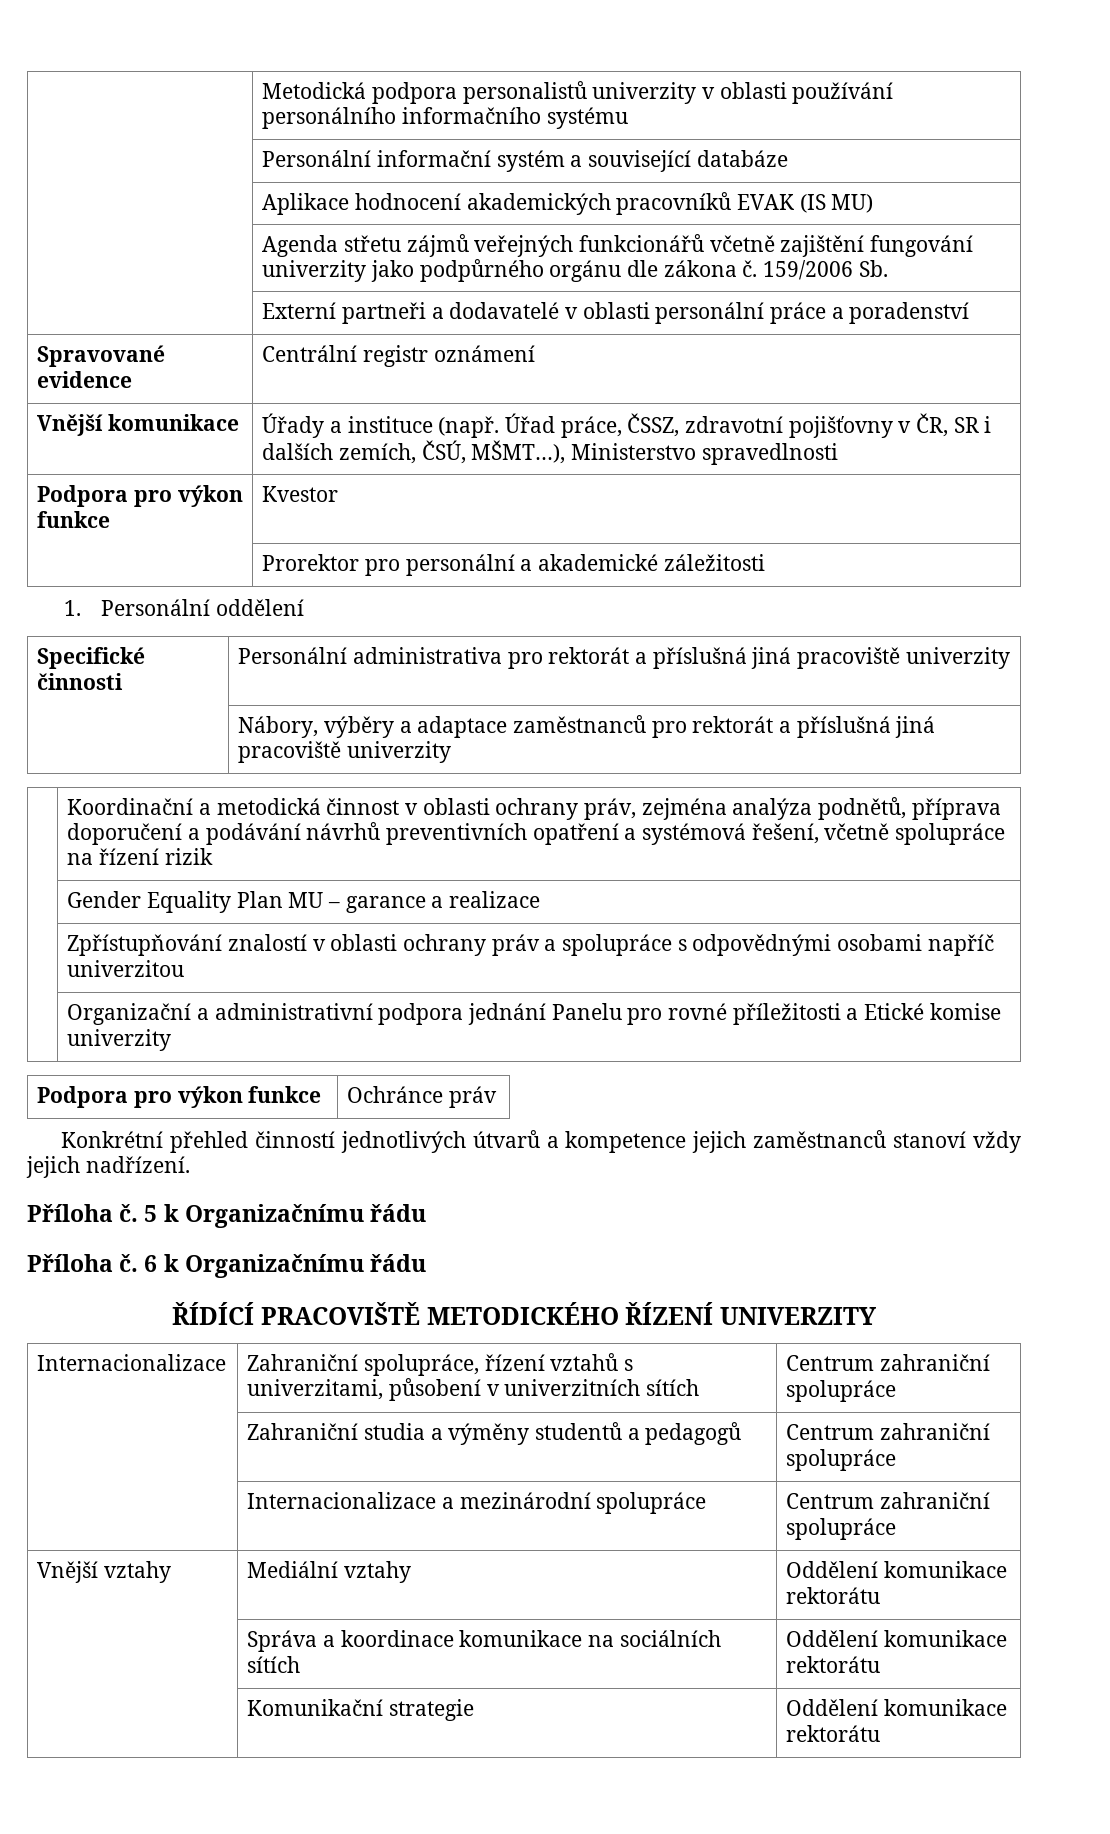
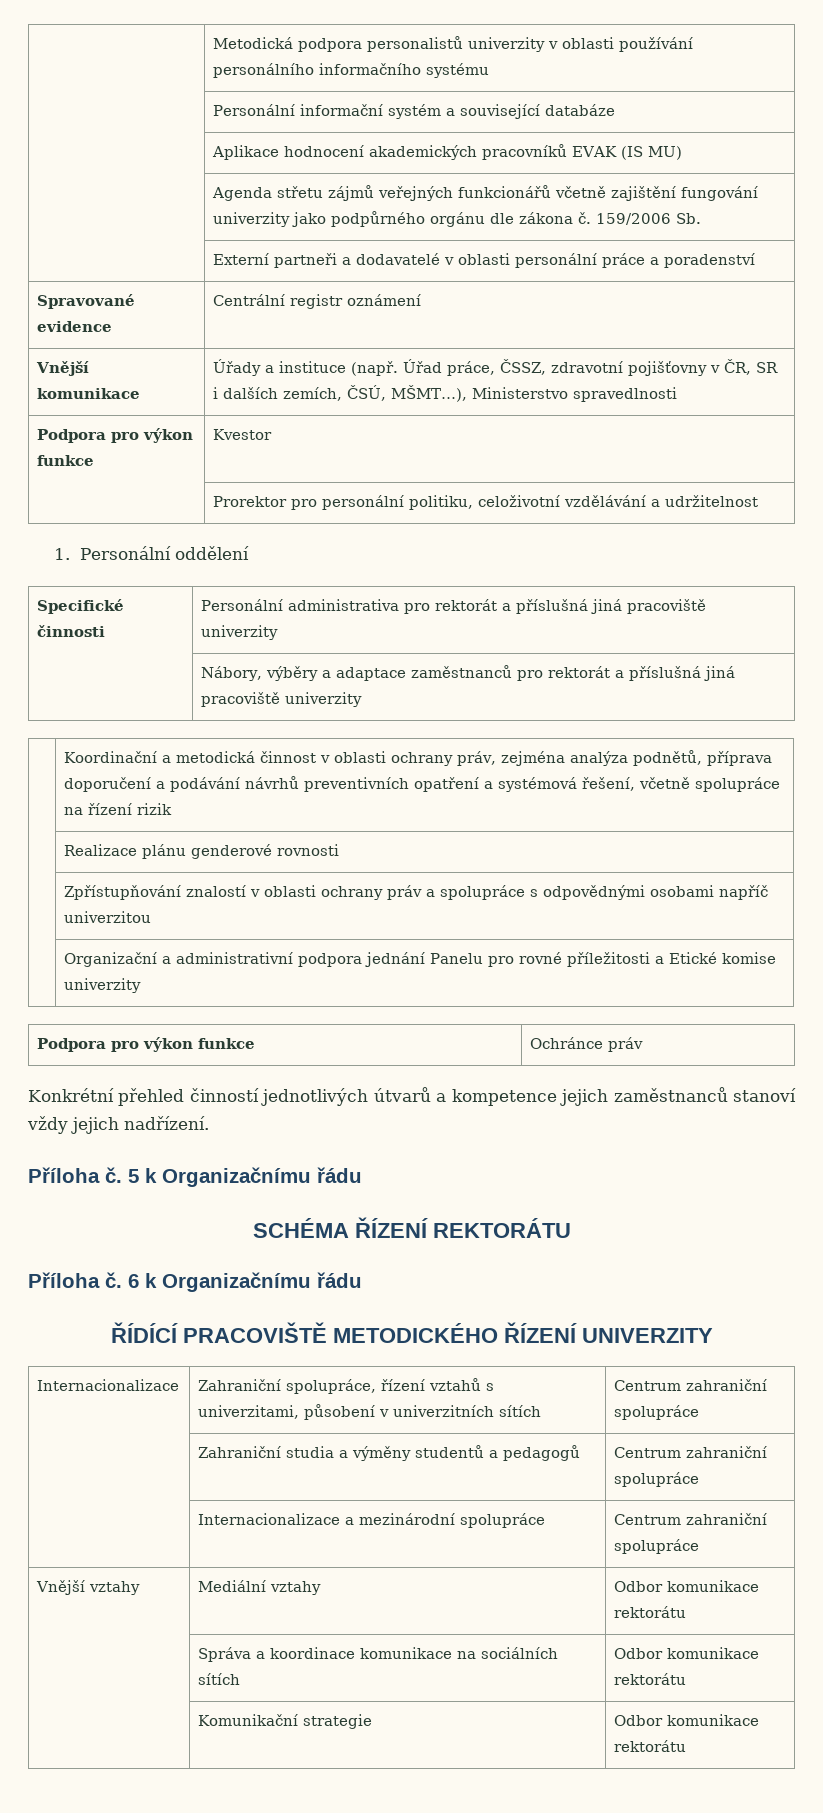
[520,554,765,571] a akademické záležitosti -> [409,495,759,510] politiku, celoživotní vzdělávání a udržitelnost
[67,891,540,913] Gender Equality Plan MU – garance a realizace -> [64,844,340,859] Realizace plánu genderové rovnosti
(427, 1213) none -> [252,1217,571,1238] // SCHÉMA ŘÍZENÍ REKTORÁTU
[786,1561,879,1578] Oddělení -> [614,1581,664,1592] Odbor
[786,1630,879,1647] Oddělení -> [614,1648,664,1659] Odbor
[786,1699,879,1716] Oddělení -> [614,1715,664,1726] Odbor

